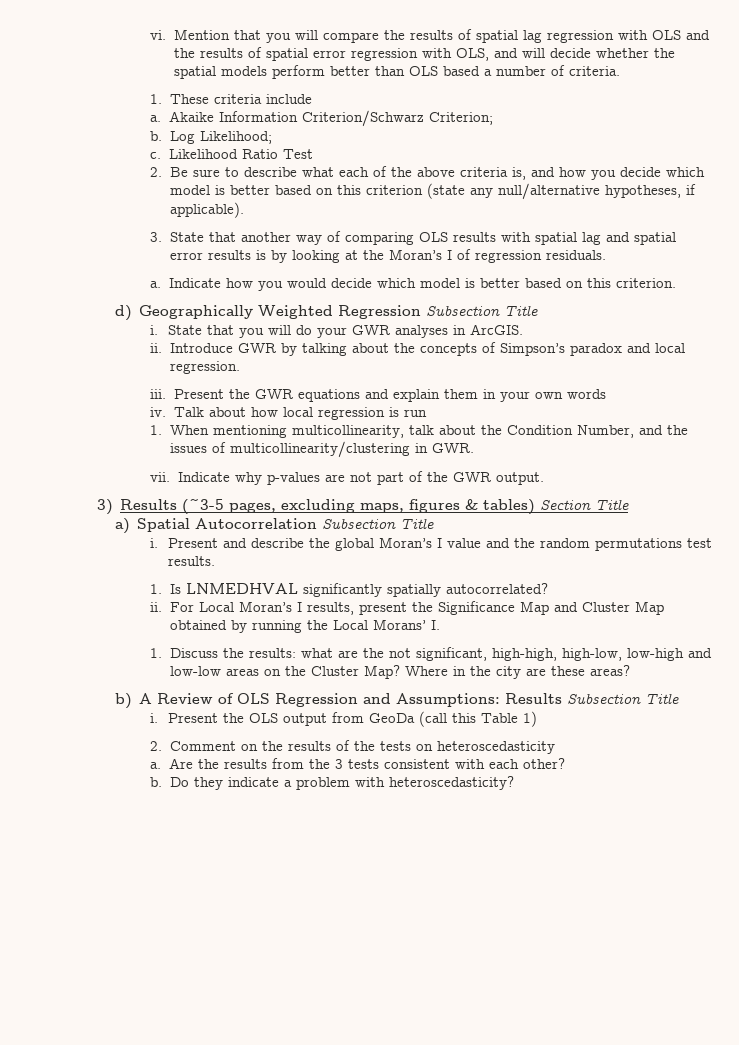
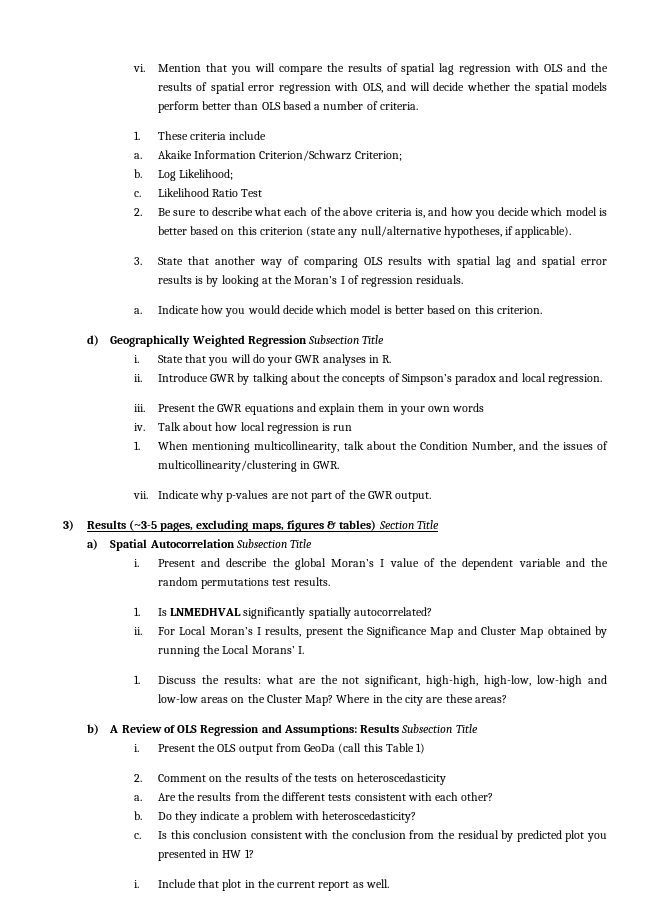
[470,324,524,335] ArcGIS. -> [382,355,392,363] R.
(482, 543) none -> [423,558,561,570] of the dependent variable
[334,759,343,769] 3 -> [282,792,326,801] different
(514, 783) none -> [134,830,607,842] [158,849,254,861] [134,879,389,891] // c. Is this conclusion consistent with the conclusion from the residual by predicted plot you presented in HW 1? // i. Include that plot in the current report as well.

